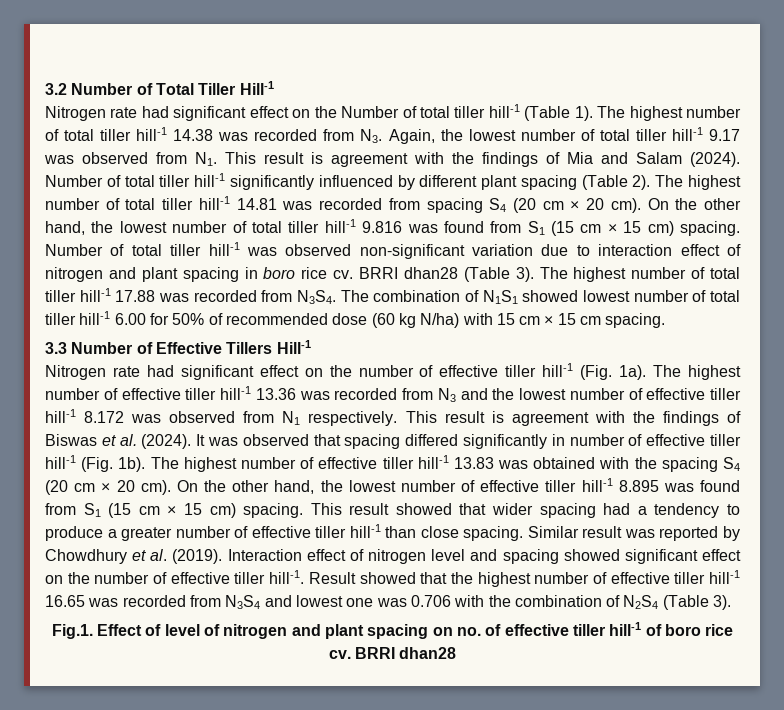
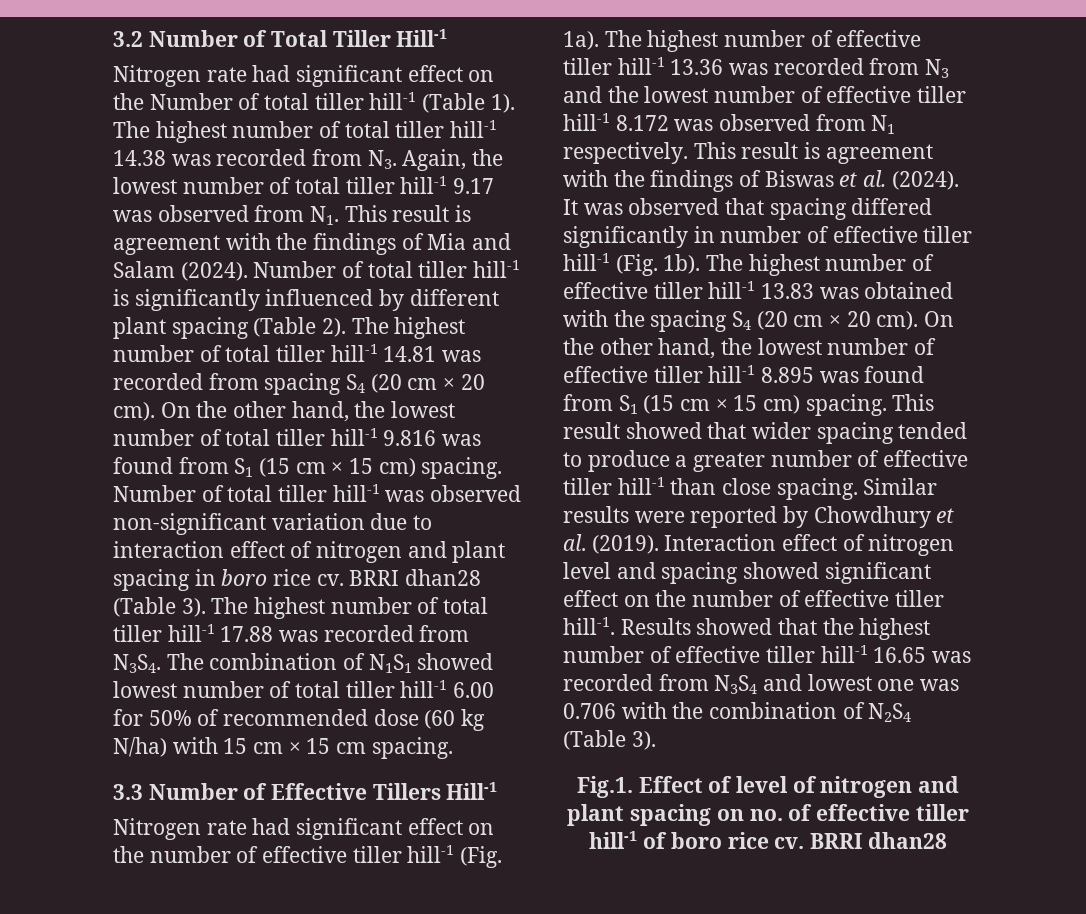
(226, 180) none -> [113,289,129,306] is
[603,503,720,518] had a tendency -> [898,422,968,439] tended
[582,526,655,538] result was -> [563,506,685,523] results were
[308,572,356,584] Result -> [620,618,691,635] Results

